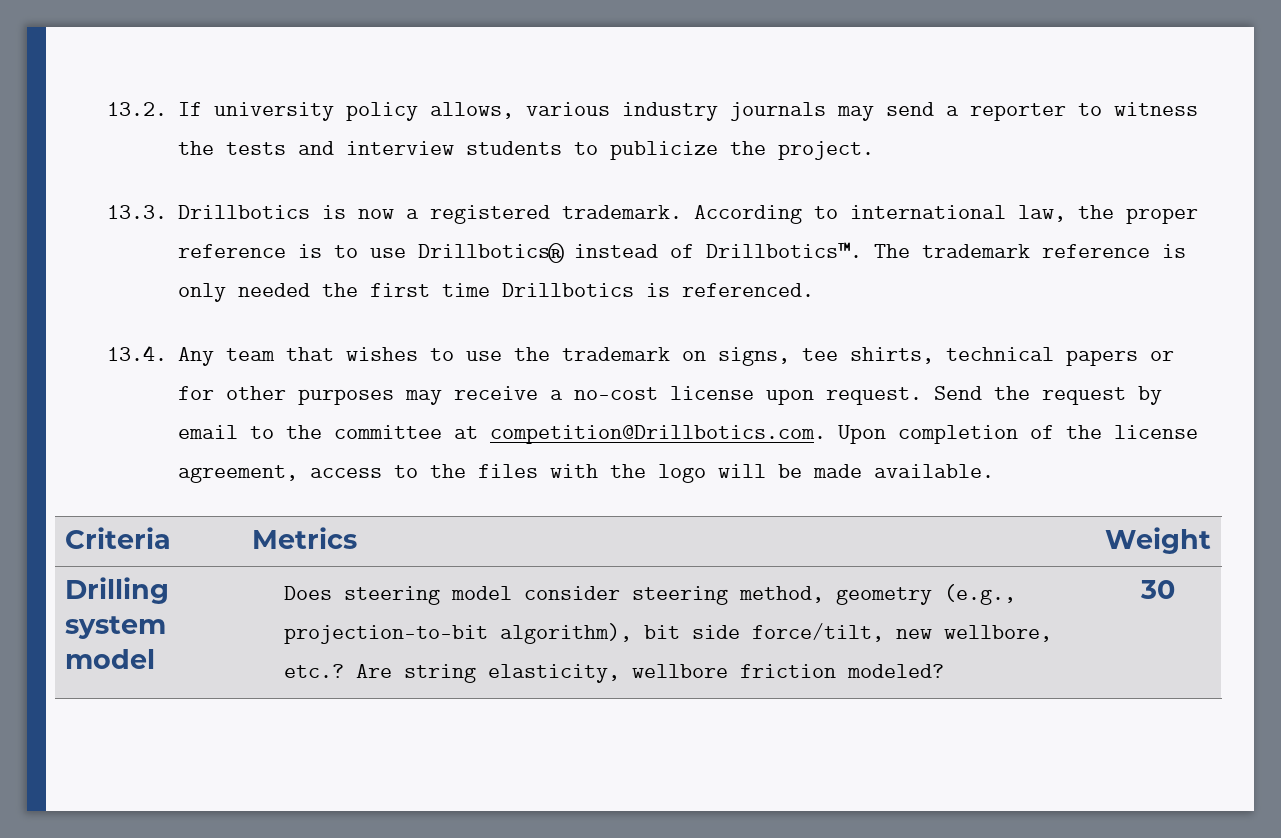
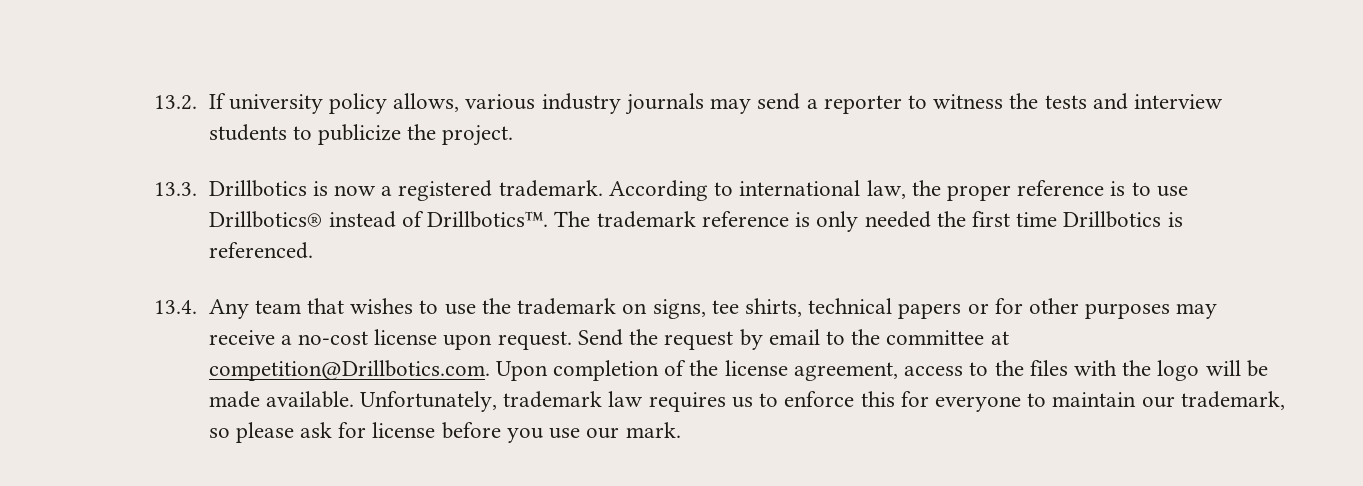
[65,527,172,549] [252,527,358,549] [1104,527,1211,554] [65,577,170,604] [65,616,167,639] [65,649,156,669] [283,584,1016,605] [283,623,1052,644] [283,664,944,683] [1139,580,1175,599] // Criteria | Metrics | Weight // Drilling system model | Does steering model consider steering method, geometry (e.g., projection-to-bit algorithm), bit side force/tilt, new wellbore, etc.? Are string elasticity, wellbore friction modeled? | 30 -> [360,391,1285,412] [208,422,681,443] Unfortunately, trademark law requires us to enforce this for everyone to maintain our trademark, so please ask for license before you use our mark.

